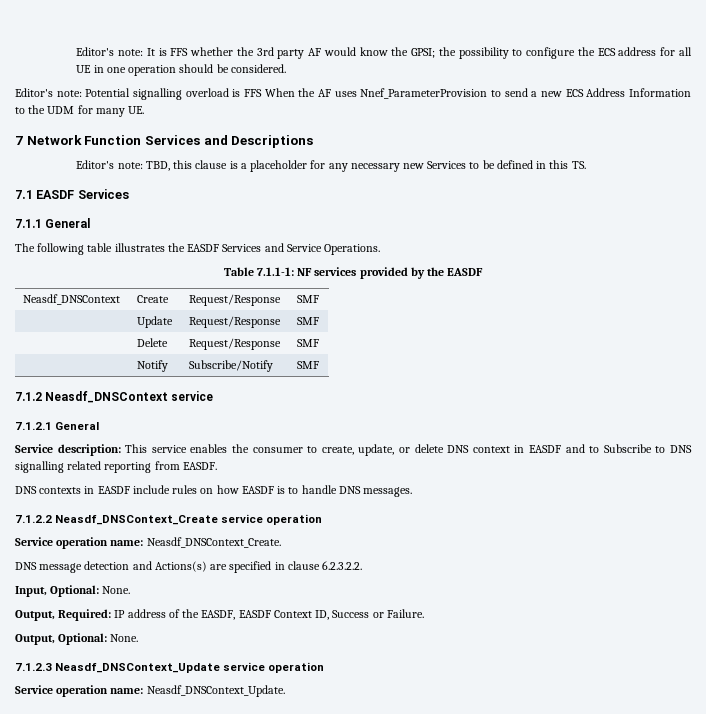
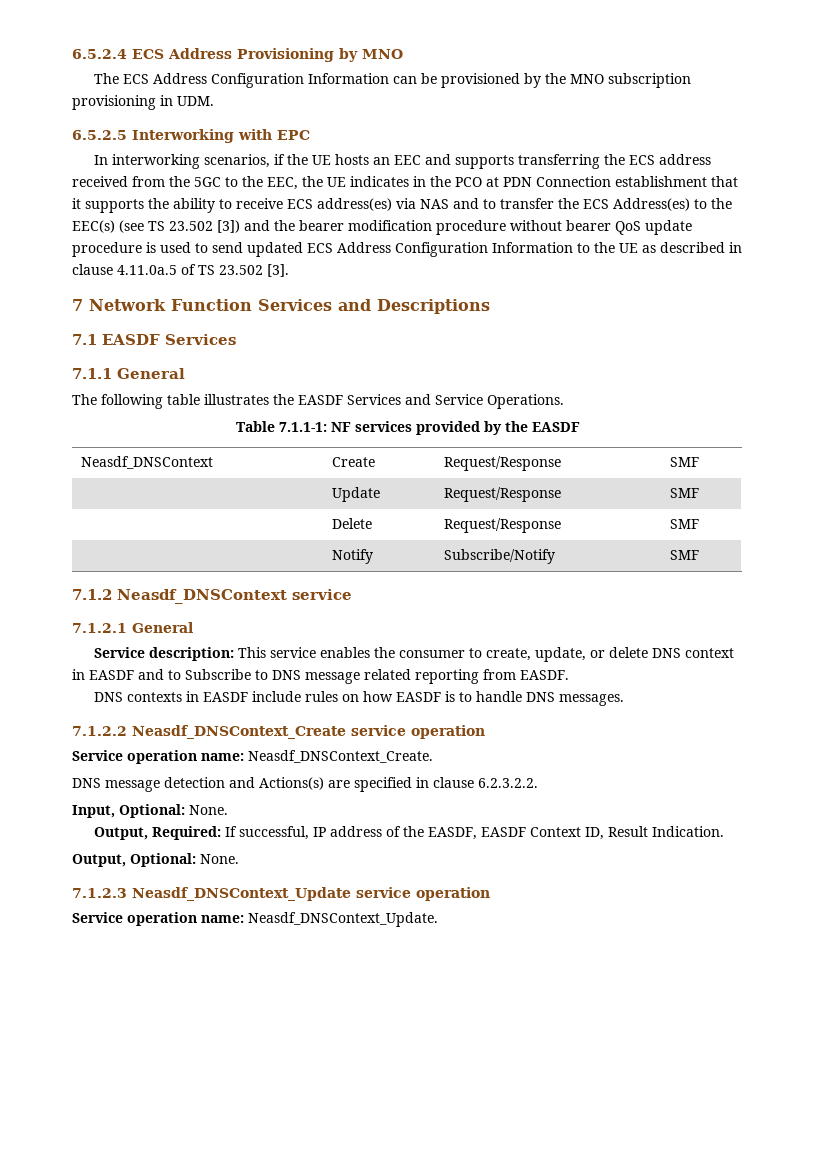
[76,47,692,59] [76,64,286,76] [15,88,626,100] Editor's note: It is FFS whether the 3rd party AF would know the GPSI; the possibility to configure the ECS address for all UE in one operation should be considered. // Editor's note: Potential signalling overload is FFS When the AF uses Nnef_ParameterProvision to send a new ECS Address -> [72,48,403,62] [93,73,691,88] [72,95,214,110] [72,129,310,143] [93,154,711,169] [72,176,738,190] [72,198,732,213] [72,220,692,235] [72,242,488,257] 6.5.2.4 ECS Address Provisioning by MNO // The ECS Address Configuration Information can be provisioned by the MNO subscription provisioning in UDM. // 6.5.2.5 Interworking with EPC // In interworking scenarios, if the UE hosts an EEC and supports transferring the ECS address received from the 5GC to the EEC, the UE indicates in the PCO at PDN Connection establishment that it supports the ability to receive ECS address(es) via NAS and to transfer the ECS Address(es) to the EEC(s) (see TS 23.502 [3]) and the bearer modification procedure without bearer QoS update procedure is used to send updated ECS Address Configuration
[47,105,145,117] UDM for many UE. -> [619,242,742,253] [72,264,289,277] UE as described in clause 4.11.0a.5 of TS 23.502 [3].
[76,160,586,172] // Editor's note: TBD, this clause is a placeholder for any necessary new Services to be defined in this TS. -> (490, 306) none
[15,461,64,473] signalling -> [305,672,360,684] message
(112, 615) none -> [224,826,309,840] If successful,
[332,609,424,618] Success or Failure. -> [607,826,724,837] Result Indication.

